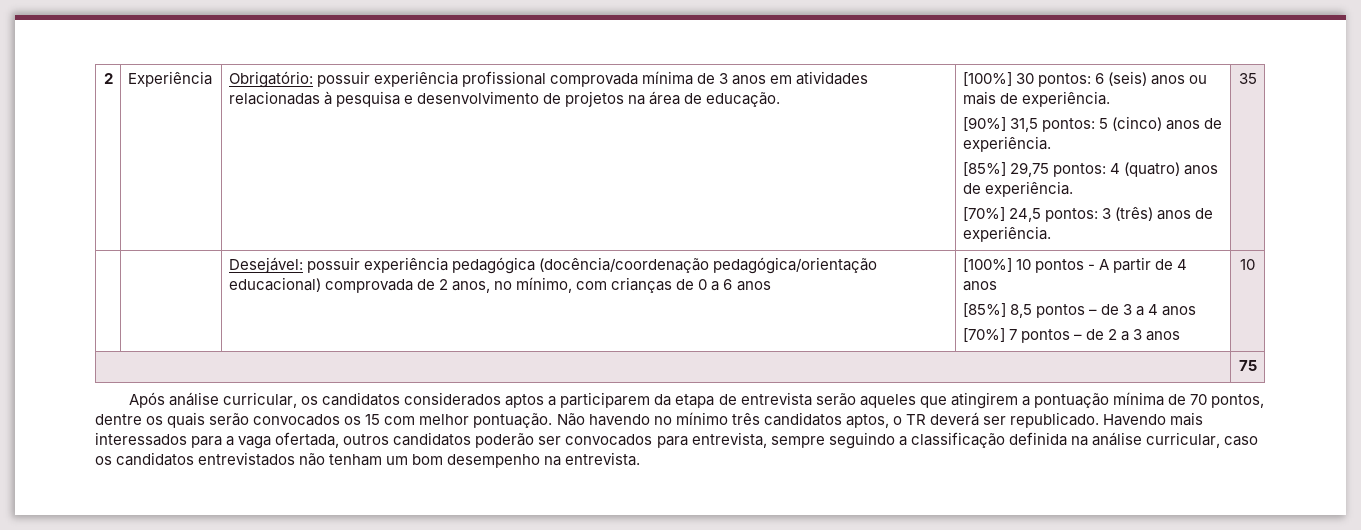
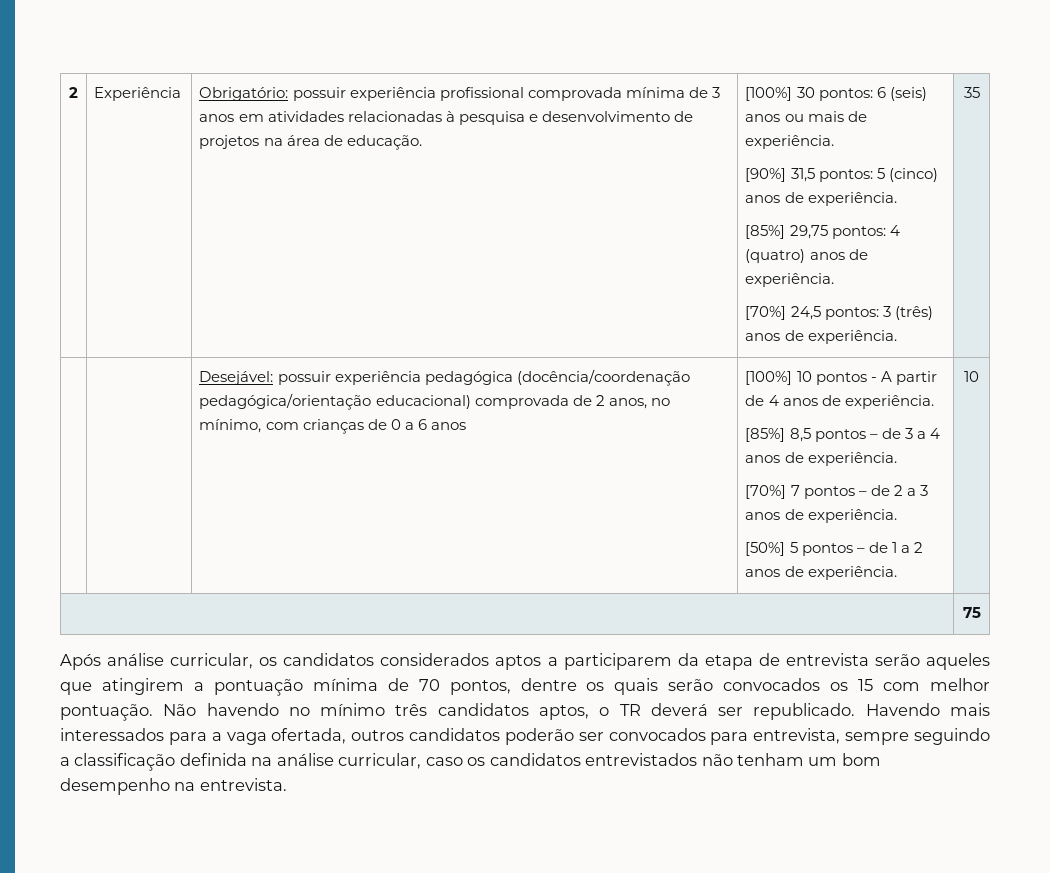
(997, 286) none -> [821,395,934,409] de experiência.
(1197, 311) none -> [784,452,897,466] de experiência.
(1181, 336) none -> [784,509,897,523] [745,542,923,556] [745,566,897,580] de experiência. // [50%] 5 pontos – de 1 a 2 anos de experiência.

